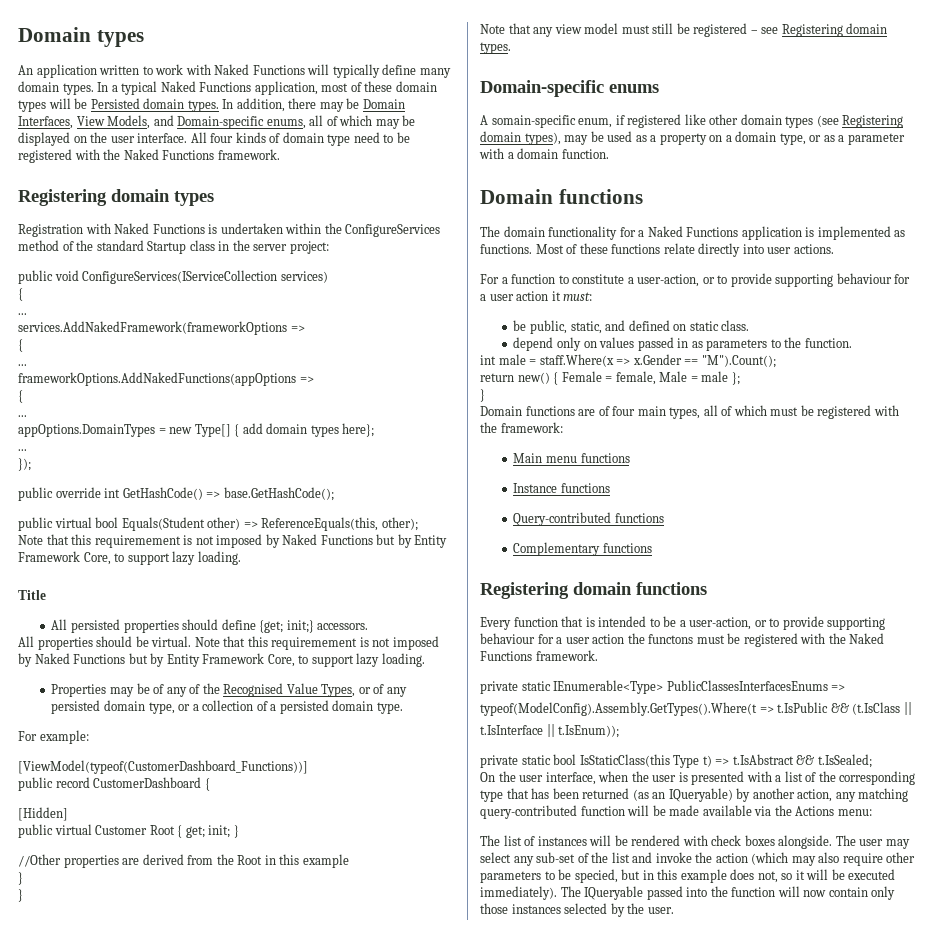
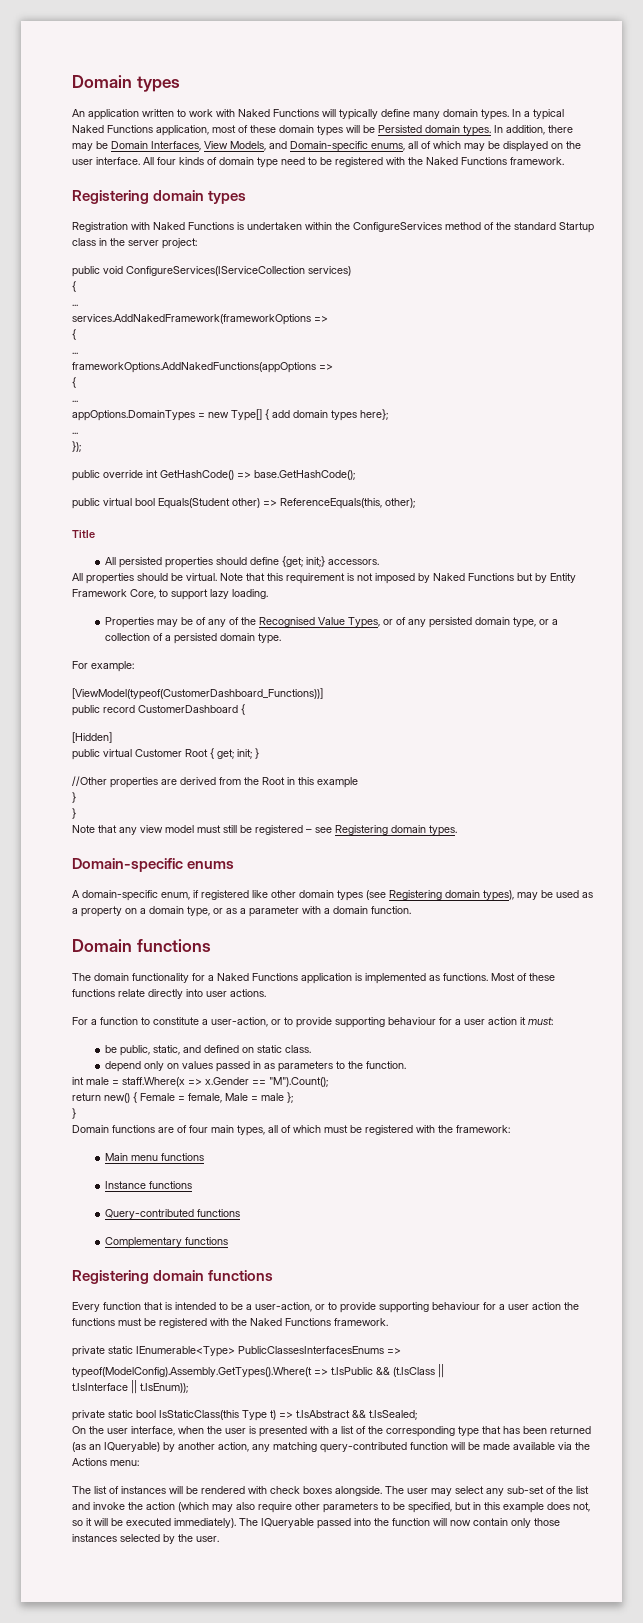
[18,534,448,548] [18,551,241,565] // Note that this requiremement is not imposed by Naked Functions but by Entity Framework Core, to support lazy loading. -> (415, 503) none
[271,637,358,650] requiremement -> [286,573,345,584] requirement
[491,115,576,128] somain-specific -> [82,890,158,901] domain-specific
[648,634,694,644] functons -> [72,1318,115,1326] functions
[574,869,618,883] specied, -> [408,1502,452,1513] specified,

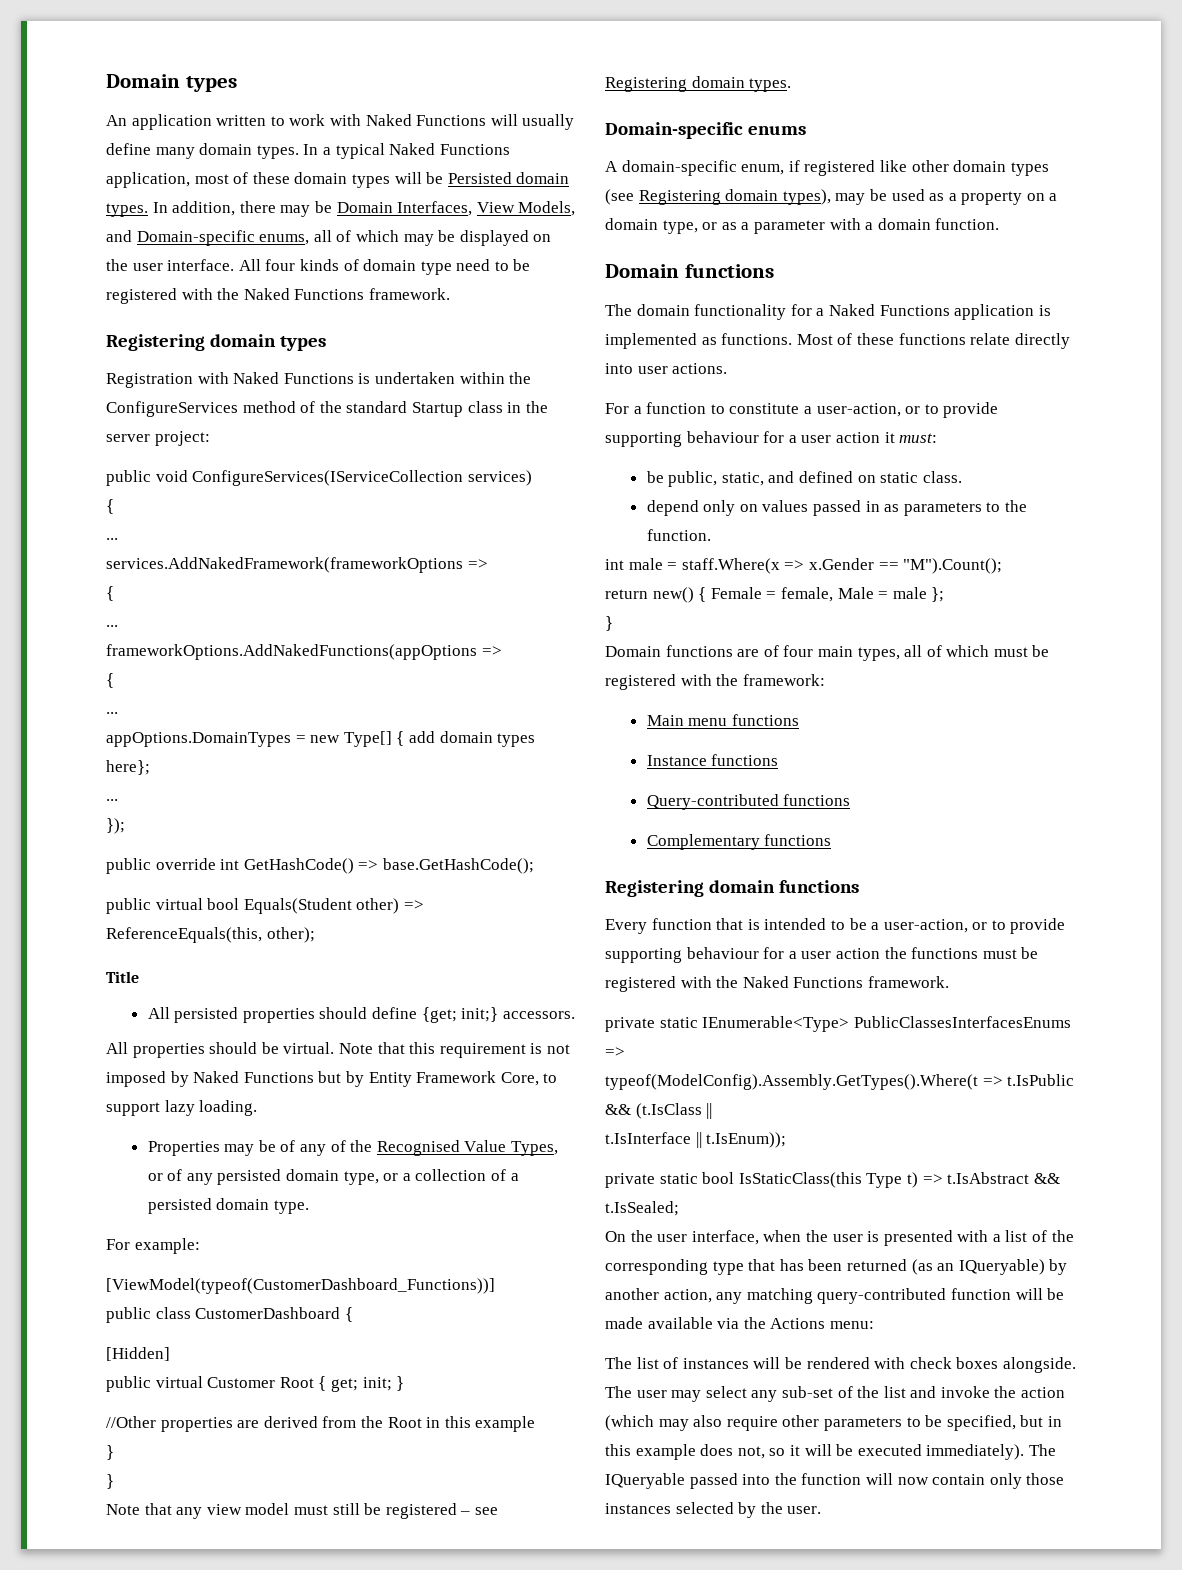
[339,109,378,120] typically -> [522,114,575,130] usually
[103,705,135,713] record -> [155,1307,191,1319] class

